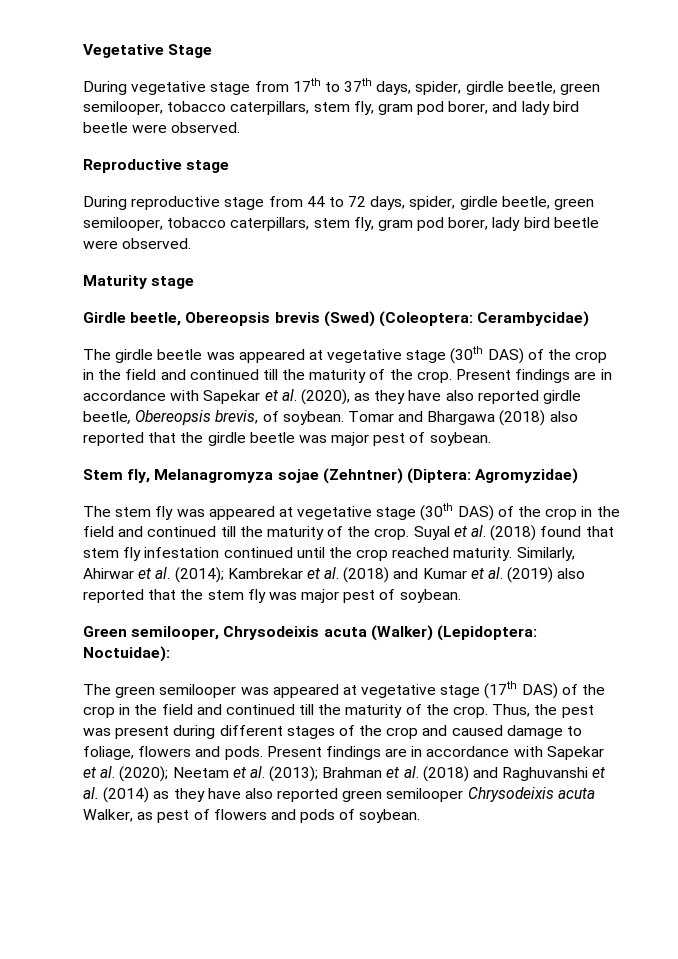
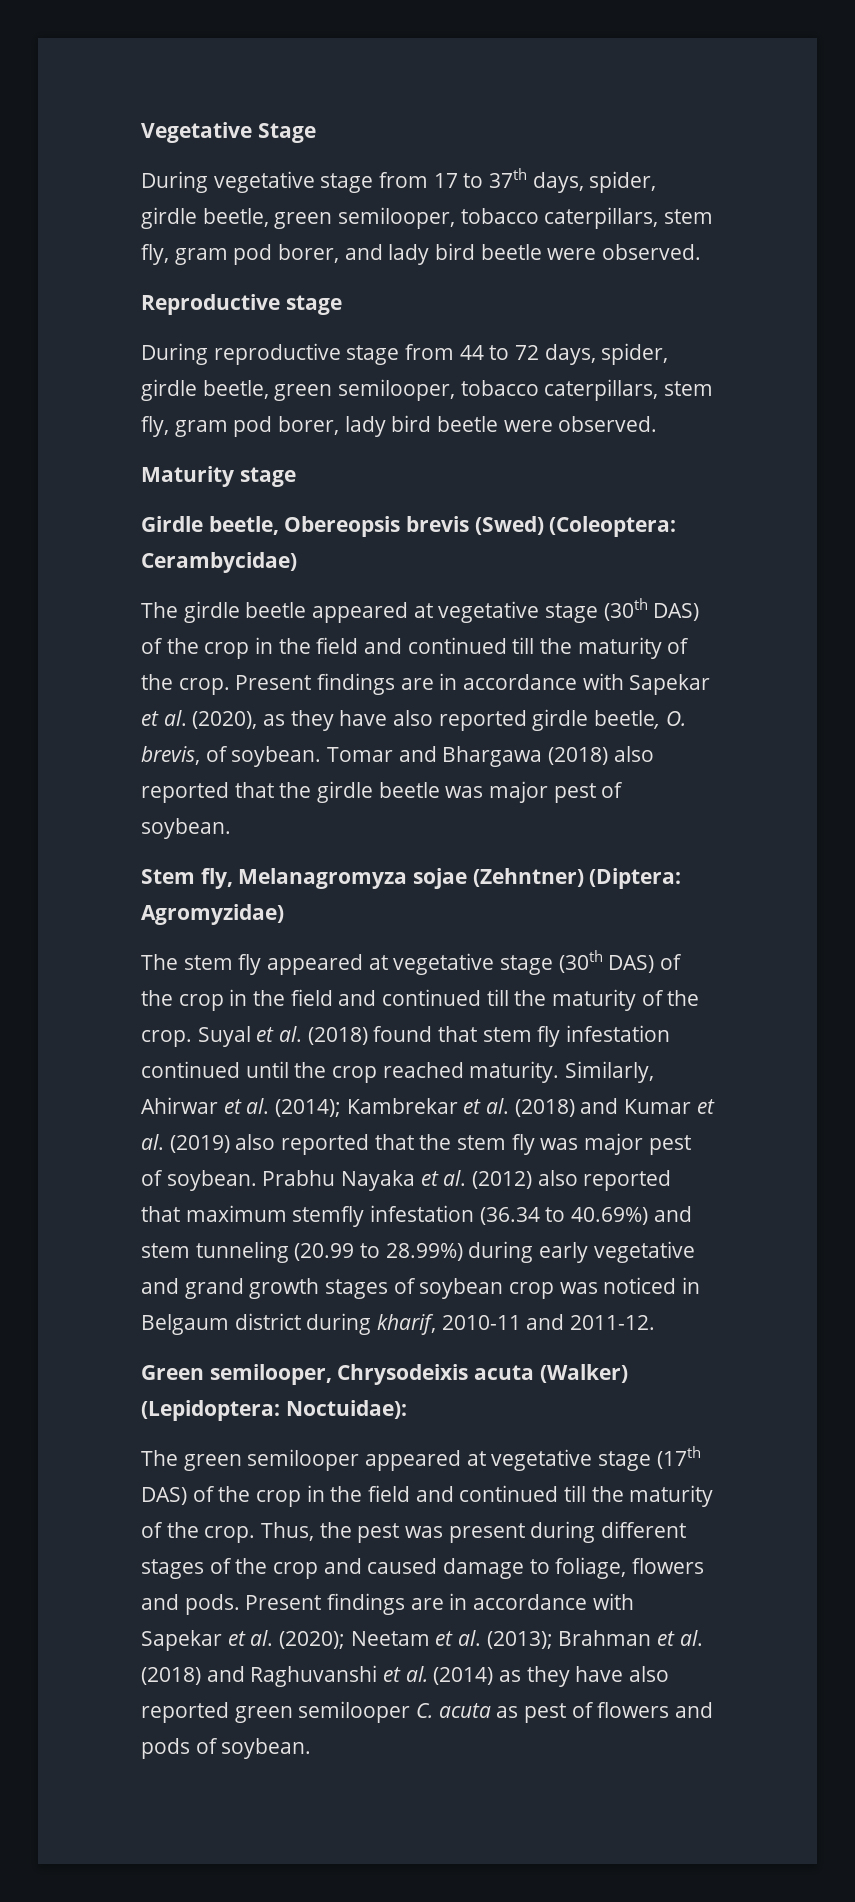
[292,78,321,92] 17th -> [433,173,458,188] 17
[206,352,235,360] was -> (307, 610) none
[135,410,212,425] Obereopsis -> [665,711,686,726] O.
[176,509,205,517] was -> (262, 964) none
(461, 596) none -> [262,1170,672,1191] [141,1205,692,1227] [141,1241,695,1263] [141,1277,701,1299] [141,1313,656,1335] Prabhu Nayaka et al. (2012) also reported that maximum stemfly infestation (36.34 to 40.69%) and stem tunneling (20.99 to 28.99%) during early vegetative and grand growth stages of soybean crop was noticed in Belgaum district during kharif, 2010-11 and 2011-12.
[240,687,269,695] was -> (360, 1460) none
[467,787,595,802] [83,809,133,822] Chrysodeixis acuta Walker, -> [416,1703,491,1718] C. acuta

